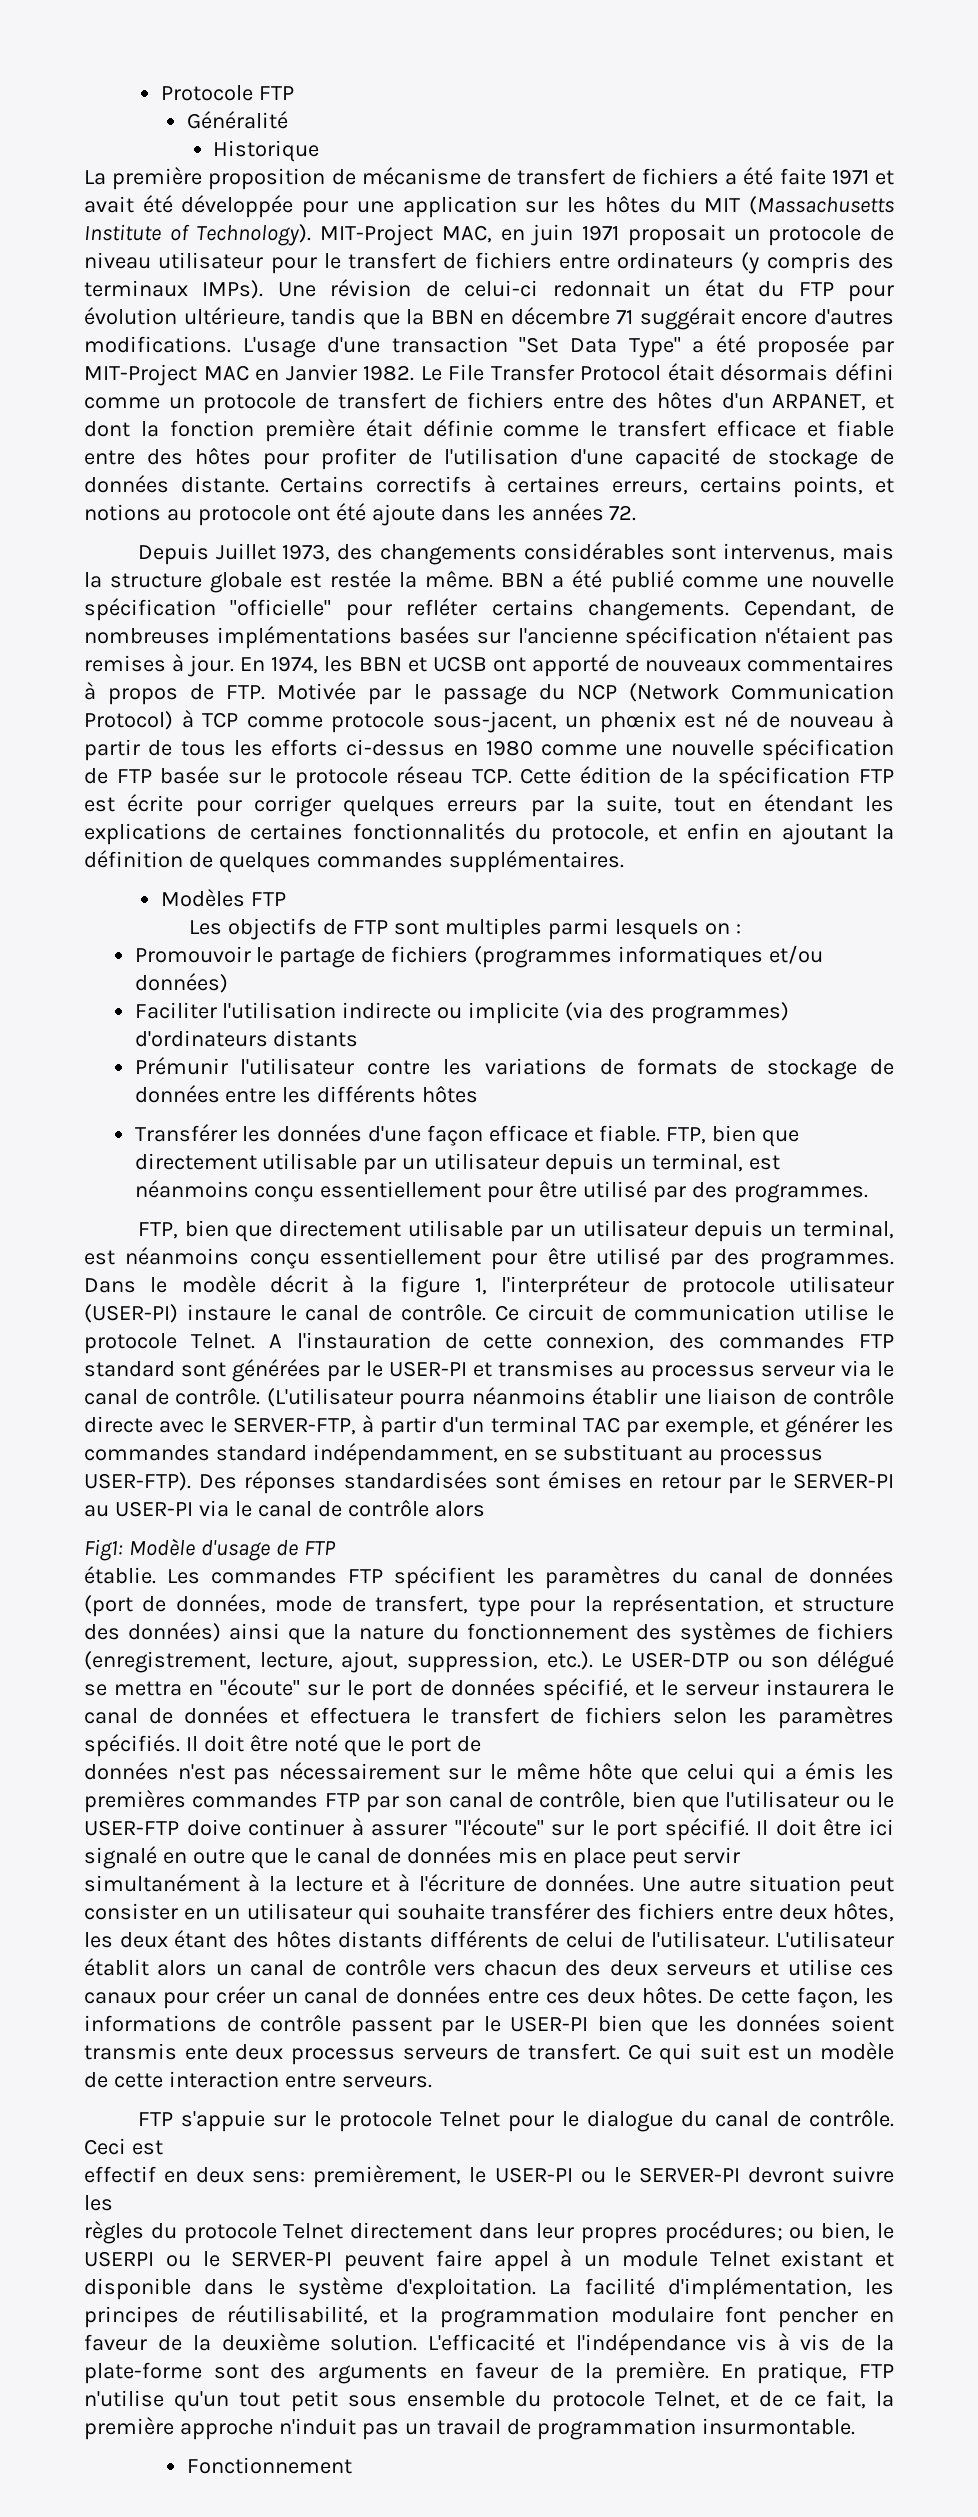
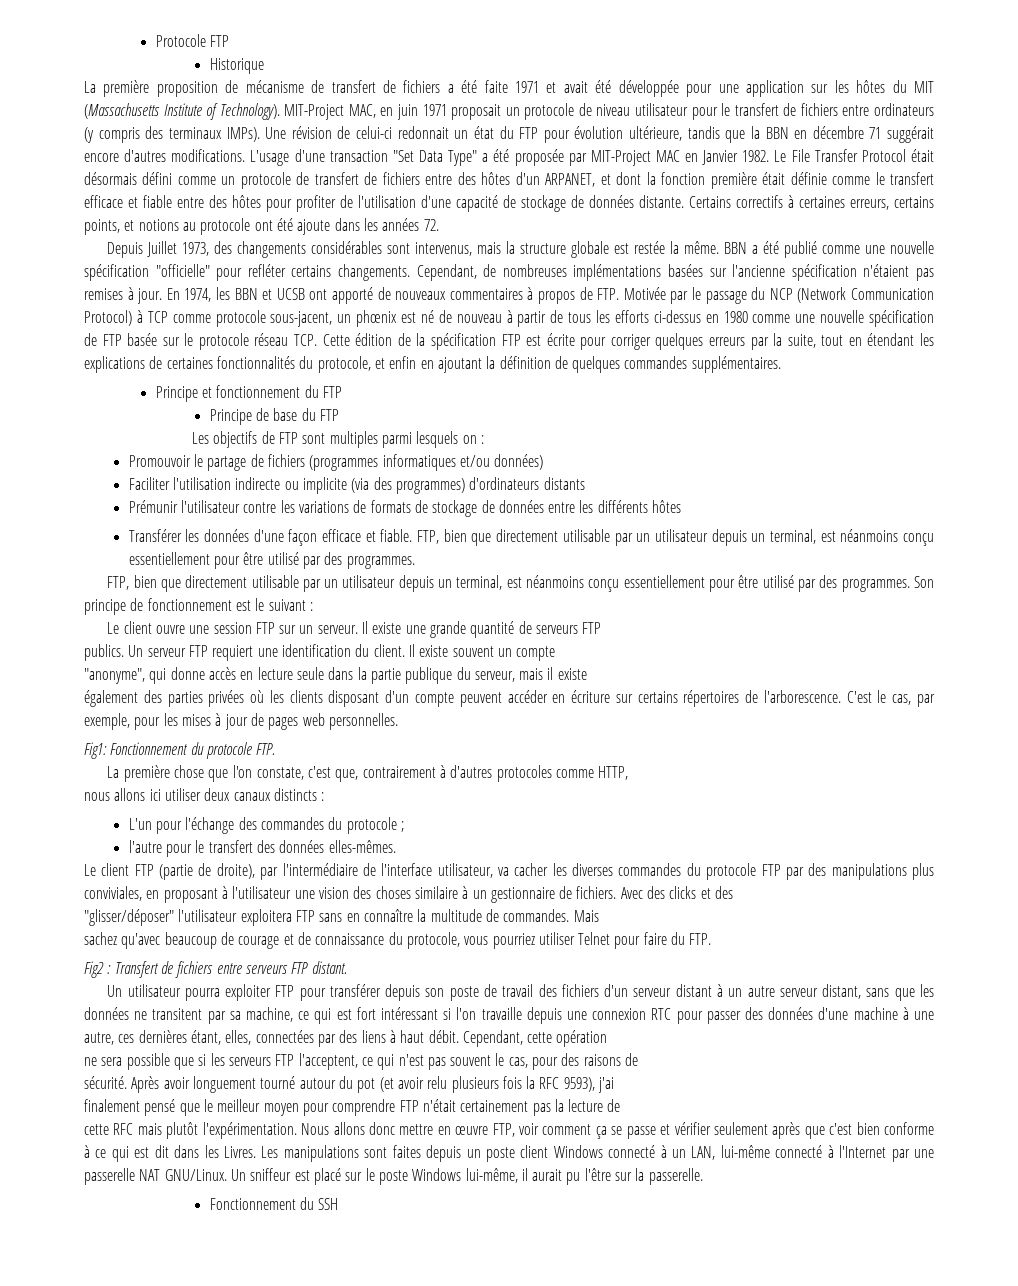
[187,111,289,129] // Généralité -> (229, 41) none
[160,889,245,907] Modèles -> [155,385,342,402] [209,408,316,425] Principe et fonctionnement du FTP // Principe de base du
[84,1275,895,1298] [84,1303,895,1323] [84,1332,894,1354] [84,1359,894,1382] [84,1387,894,1410] [84,1415,895,1438] [84,1443,823,1466] [84,1471,894,1494] [84,1499,485,1517] [84,1539,336,1561] [84,1566,894,1589] [84,1594,894,1617] [84,1622,894,1645] [84,1650,894,1673] [84,1678,894,1701] [84,1706,894,1729] [84,1734,481,1757] [84,1762,895,1785] [84,1790,895,1813] [84,1818,895,1841] [84,1846,741,1869] [84,1874,894,1897] [84,1902,894,1925] [84,1930,894,1948] [84,1958,894,1976] [84,1986,894,2009] [84,2014,894,2037] [84,2042,894,2065] [84,2071,432,2088] [137,2109,895,2132] [84,2138,163,2155] [84,2165,894,2188] [84,2195,113,2211] [84,2221,895,2244] [84,2249,894,2272] [84,2277,894,2300] [84,2305,895,2328] [84,2333,895,2356] [84,2361,894,2384] [84,2390,895,2412] [84,2417,855,2440] [187,2457,353,2474] Dans le modèle décrit à la figure 1, l'interpréteur de protocole utilisateur (USER-PI) instaure le canal de contrôle. Ce circuit de communication utilise le protocole Telnet. A l'instauration de cette connexion, des commandes FTP standard sont générées par le USER-PI et transmises au processus serveur via le canal de contrôle. (L'utilisateur pourra néanmoins établir une liaison de contrôle directe avec le SERVER-FTP, à partir d'un terminal TAC par exemple, et générer les commandes standard indépendamment, en se substituant au processus USER-FTP). Des réponses standardisées sont émises en retour par le SERVER-PI au USER-PI via le canal de contrôle alors // Fig1: Modèle d'usage de FTP // établie. Les commandes FTP spécifient les paramètres du canal de données (port de données, mode de transfert, type pour la représentation, et structure des données) ainsi que la nature du fonctionnement des systèmes de fichiers (enregistrement, lecture, ajout, suppression, etc.). Le USER-DTP ou son délégué se mettra en "écoute" sur le port de données spécifié, et le serveur instaurera le canal de données et effectuera le transfert de fichiers selon les paramètres spécifiés. Il doit être noté que le port de // données n'est pas nécessairement sur le même hôte que celui qui a émis les premières commandes FTP par son canal de contrôle, bien que l'utilisateur ou le USER-FTP doive continuer à assurer "l'écoute" sur le port spécifié. Il doit être ici signalé en outre que le canal de données mis en place peut servir simultanément à la lecture et à l'écriture de données. Une autre situation peut consister en un utilisateur qui souhaite transférer des fichiers entre deux hôtes, les deux étant des hôtes distants différents de celui de l'utilisateur. L'utilisateur établit alors un canal de contrôle vers chacun des deux serveurs et utilise ces canaux pour créer un canal de données entre ces deux hôtes. De cette façon, les informations de contrôle passent par le USER-PI bien que les données soient transmis ente deux processus serveurs de transfert. Ce qui suit est un modèle de cette interaction entre serveurs. // FTP s'appuie sur le protocole Telnet pour le dialogue du canal de contrôle. Ceci est // effectif en deux sens: premièrement, le USER-PI ou le SERVER-PI devront suivre les // règles du protocole Telnet directement dans leur propres procédures; ou bien, le USERPI ou le SERVER-PI peuvent faire appel à un module Telnet existant et disponible dans le système d'exploitation. La facilité d'implémentation, les principes de réutilisabilité, et la programmation modulaire font pencher en faveur de la deuxième solution. L'efficacité et l'indépendance vis à vis de la plate-forme sont des arguments en faveur de la première. En pratique, FTP n'utilise qu'un tout petit sous ensemble du protocole Telnet, et de ce fait, la première approche n'induit pas un travail de programmation insurmontable. // Fonctionnement -> [914,576,935,588] [84,598,313,615] [107,621,602,638] [84,644,556,661] [84,667,587,684] [84,690,935,707] [84,713,398,730] [84,742,276,759] [107,765,629,782] [84,788,325,801] [128,817,404,834] [128,840,396,857] [84,863,935,880] [84,886,734,903] [84,909,599,926] [84,932,712,949] [84,961,347,978] [107,984,934,1001] [84,1007,934,1024] [84,1030,608,1047] [84,1053,639,1070] [84,1076,615,1093] [84,1099,621,1116] [84,1122,934,1139] [84,1145,934,1162] [84,1168,703,1185] [209,1197,339,1210] Son principe de fonctionnement est le suivant : // Le client ouvre une session FTP sur un serveur. Il existe une grande quantité de serveurs FTP // publics. Un serveur FTP requiert une identification du client. Il existe souvent un compte // "anonyme", qui donne accès en lecture seule dans la partie publique du serveur, mais il existe // également des parties privées où les clients disposant d'un compte peuvent accéder en écriture sur certains répertoires de l'arborescence. C'est le cas, par exemple, pour les mises à jour de pages web personnelles. // Fig1: Fonctionnement du protocole FTP. // La première chose que l'on constate, c'est que, contrairement à d'autres protocoles comme HTTP, // nous allons ici utiliser deux canaux distincts : // L'un pour l'échange des commandes du protocole ; // l'autre pour le transfert des données elles-mêmes. // Le client FTP (partie de droite), par l'intermédiaire de l'interface utilisateur, va cacher les diverses commandes du protocole FTP par des manipulations plus conviviales, en proposant à l'utilisateur une vision des choses similaire à un gestionnaire de fichiers. Avec des clicks et des // "glisser/déposer" l'utilisateur exploitera FTP sans en connaître la multitude de commandes. Mais // sachez qu'avec beaucoup de courage et de connaissance du protocole, vous pourriez utiliser Telnet pour faire du FTP. // Fig2 : Transfert de fichiers entre serveurs FTP distant. // Un utilisateur pourra exploiter FTP pour transférer depuis son poste de travail des fichiers d'un serveur distant à un autre serveur distant, sans que les données ne transitent par sa machine, ce qui est fort intéressant si l'on travaille depuis une connexion RTC pour passer des données d'une machine à une autre, ces dernières étant, elles, connectées par des liens à haut débit. Cependant, cette opération // ne sera possible que si les serveurs FTP l'acceptent, ce qui n'est pas souvent le cas, pour des raisons de // sécurité. Après avoir longuement tourné autour du pot (et avoir relu plusieurs fois la RFC 9593), j'ai // finalement pensé que le meilleur moyen pour comprendre FTP n'était certainement pas la lecture de // cette RFC mais plutôt l'expérimentation. Nous allons donc mettre en œuvre FTP, voir comment ça se passe et vérifier seulement après que c'est bien conforme à ce qui est dit dans les Livres. Les manipulations sont faites depuis un poste client Windows connecté à un LAN, lui-même connecté à l'Internet par une passerelle NAT GNU/Linux. Un sniffeur est placé sur le poste Windows lui-même, il aurait pu l'être sur la passerelle. // Fonctionnement du SSH

